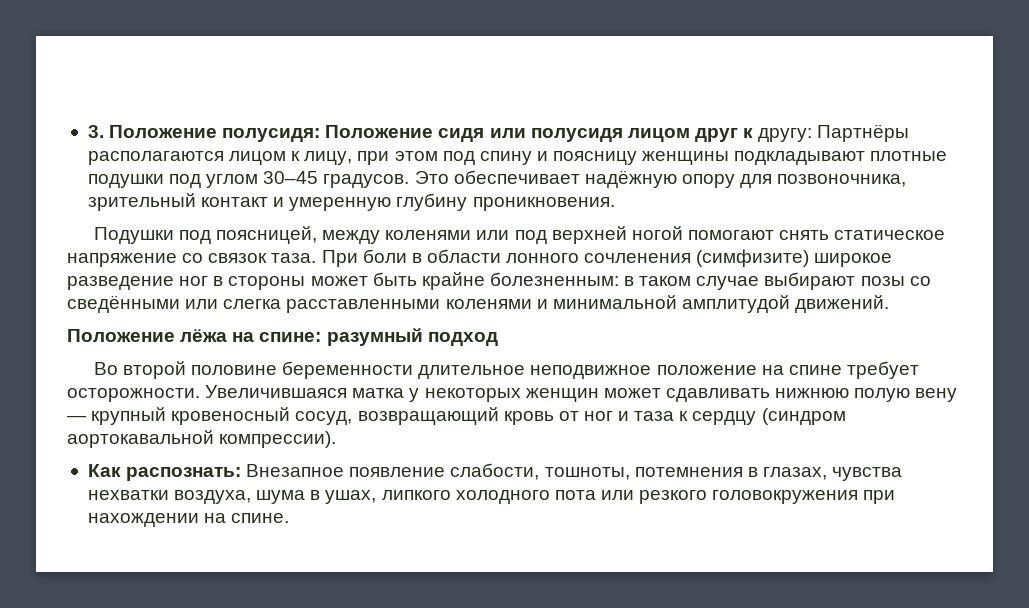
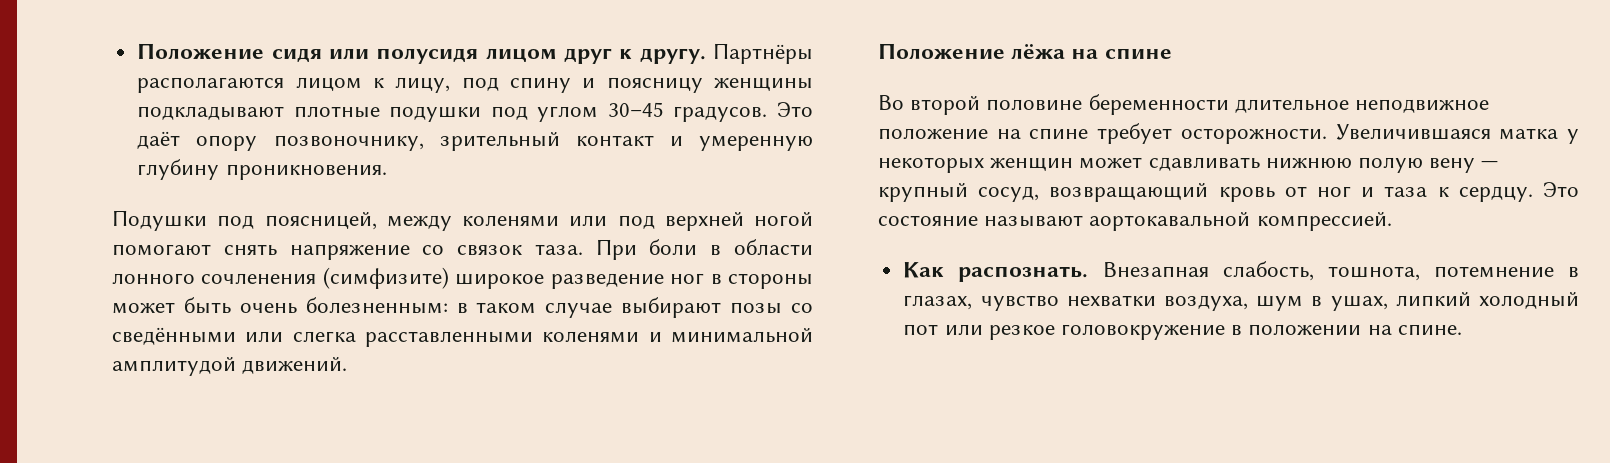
[87,125,321,142] 3. Положение полусидя: -> (137, 51) none
[758,128,813,142] другу: -> [639,48,706,64] другу.
[357,151,438,165] при этом -> (451, 85) none
[453,170,907,188] обеспечивает надёжную опору для позвоночника, -> [137,131,424,151] даёт опору позвоночнику,
[834,230,946,240] статическое -> (277, 250) none
[421,272,485,290] крайне -> [239,303,297,314] очень
[259,328,498,346] спине: разумный подход -> [1104,48,1172,59] спине
[171,407,291,425] кровеносный -> (968, 192) none
[692,408,846,425] [67,430,337,448] [87,463,743,481] сердцу (синдром аортокавальной компрессии). // Как распознать: Внезапное появление слабости, тошноты, потемнения -> [1458,182,1579,202] [878,211,1392,231] [903,261,1554,282] сердцу. Это состояние называют аортокавальной компрессией. // Как распознать. Внезапная слабость, тошнота, потемнение
[832,467,903,481] чувства -> [980,295,1059,311] чувство
[256,490,306,504] шума -> [1256,296,1304,311] шум
[381,490,896,504] [87,513,199,527] липкого холодного пота или резкого головокружения при нахождении -> [1395,291,1579,309] [903,324,1362,340] липкий холодный пот или резкое головокружение в положении

